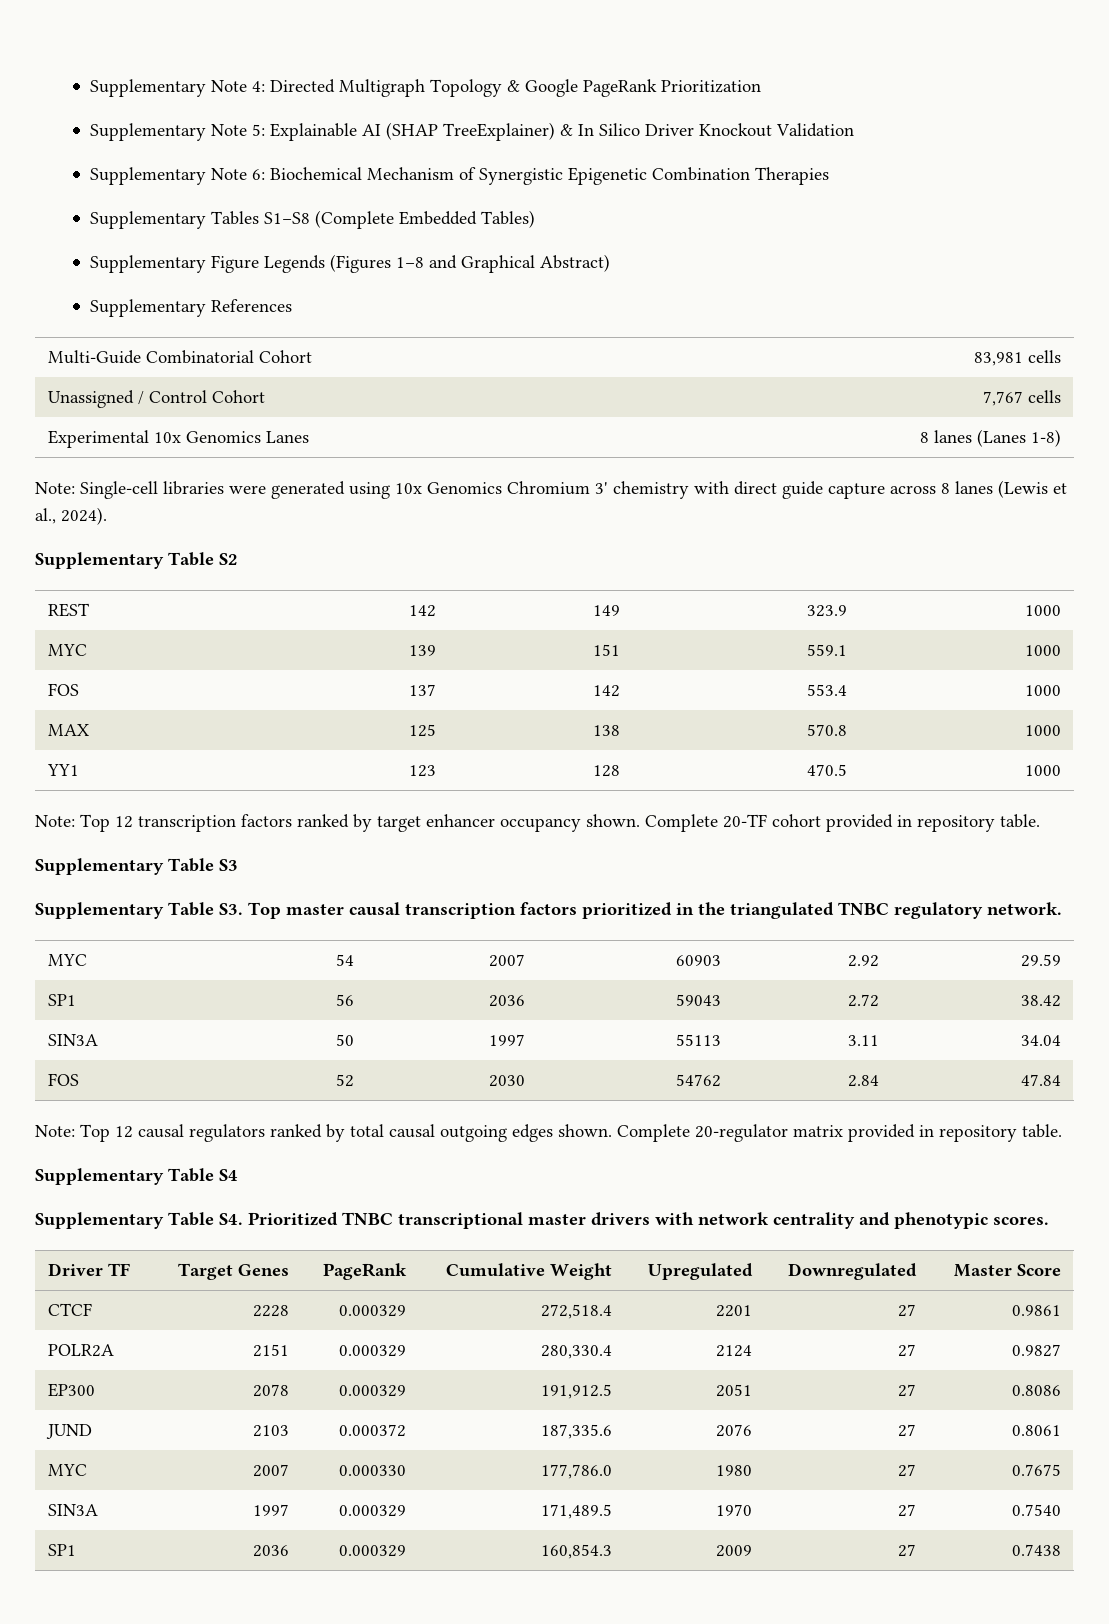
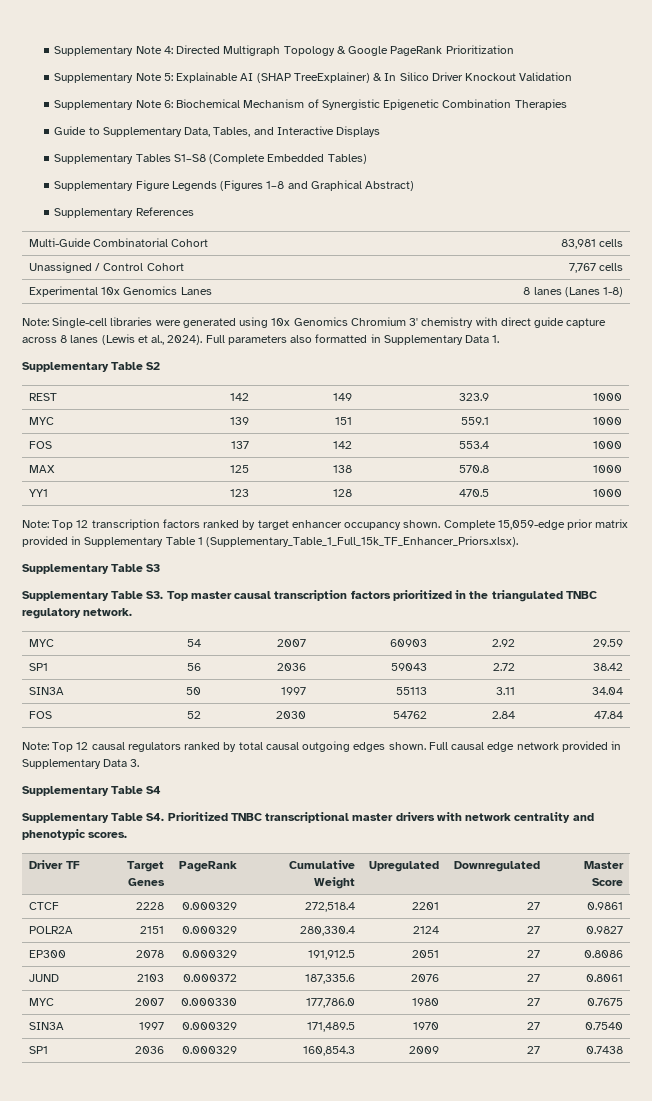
(829, 176) none -> [54,126,381,137] // Guide to Supplementary Data, Tables, and Interactive Displays
(107, 516) none -> [205,334,500,345] Full parameters also formatted in Supplementary Data 1.
[723,814,1040,832] 20-TF cohort provided in repository table. -> [497,519,629,530] [22,536,519,547] 15,059-edge prior matrix provided in Supplementary Table 1 (Supplementary_Table_1_Full_15k_TF_Enhancer_Priors.xlsx).
[617,1124,1062,1142] Complete 20-regulator matrix provided in repository table. -> [428,741,622,752] [22,759,140,769] Full causal edge network provided in Supplementary Data 3.

